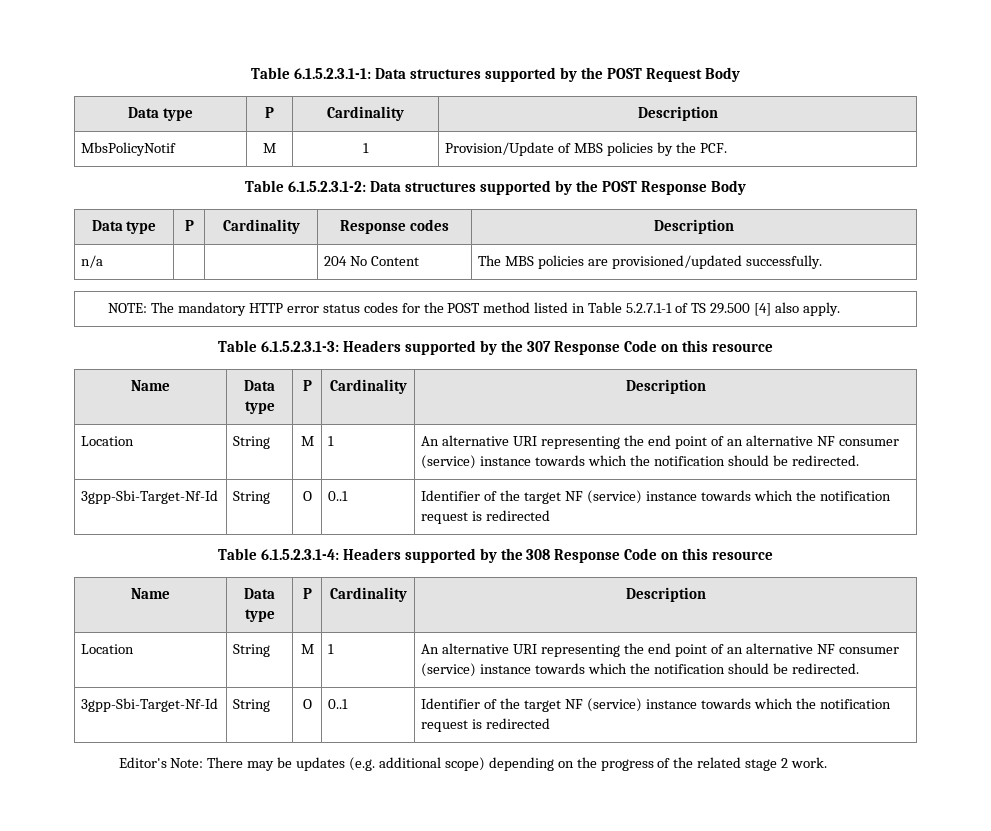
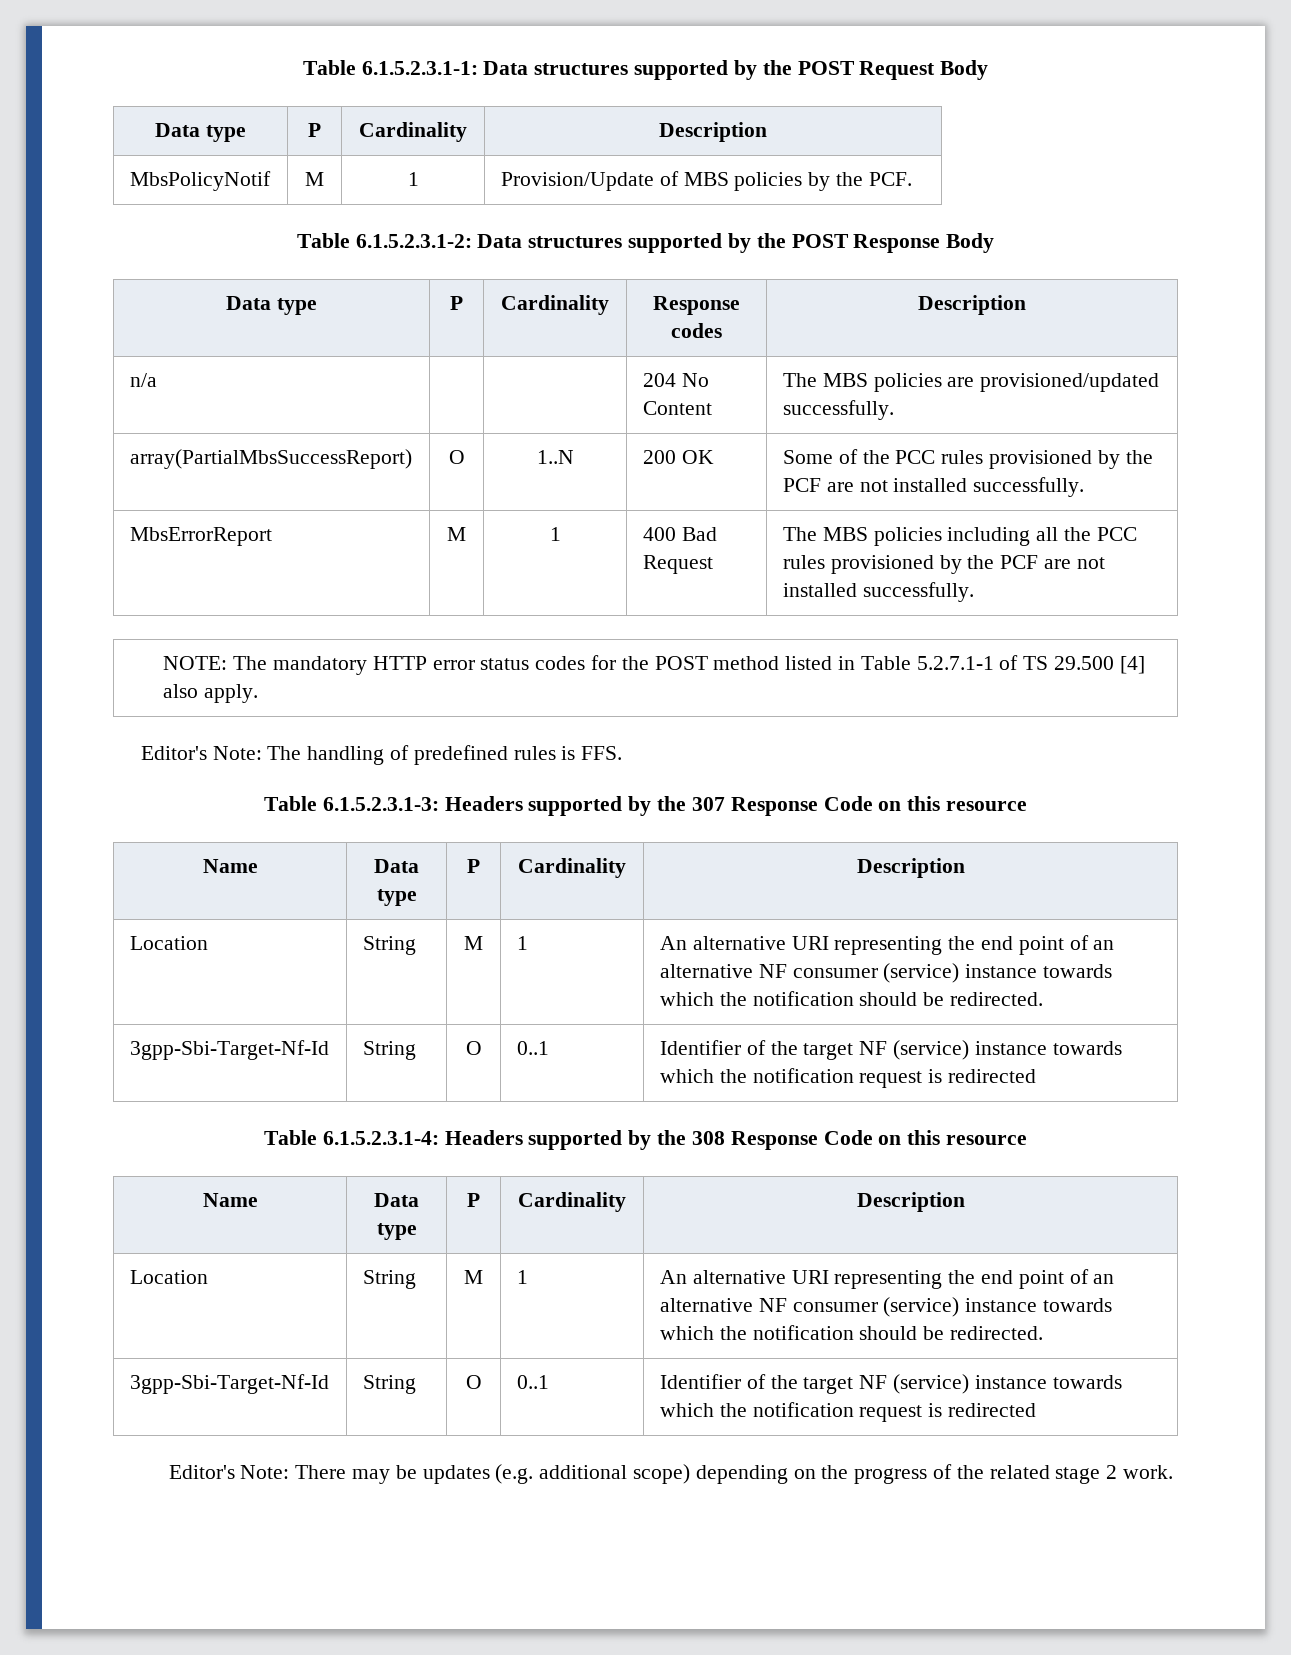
(823, 262) none -> [129,449,412,469] [448,450,465,464] [536,450,574,464] [642,450,714,464] [782,449,1153,469] [782,477,1085,497] [129,527,272,546] [447,527,466,541] [549,527,561,541] [642,527,717,541] [642,555,713,574] [782,527,1137,546] [782,555,1105,574] [782,582,974,602] // array(PartialMbsSuccessReport) | O | 1..N | 200 OK | Some of the PCC rules provisioned by the PCF are not installed successfully. // MbsErrorReport | M | 1 | 400 Bad Request | The MBS policies including all the PCC rules provisioned by the PCF are not installed successfully.
(840, 309) none -> [140,745,623,765] // Editor's Note: The handling of predefined rules is FFS.

